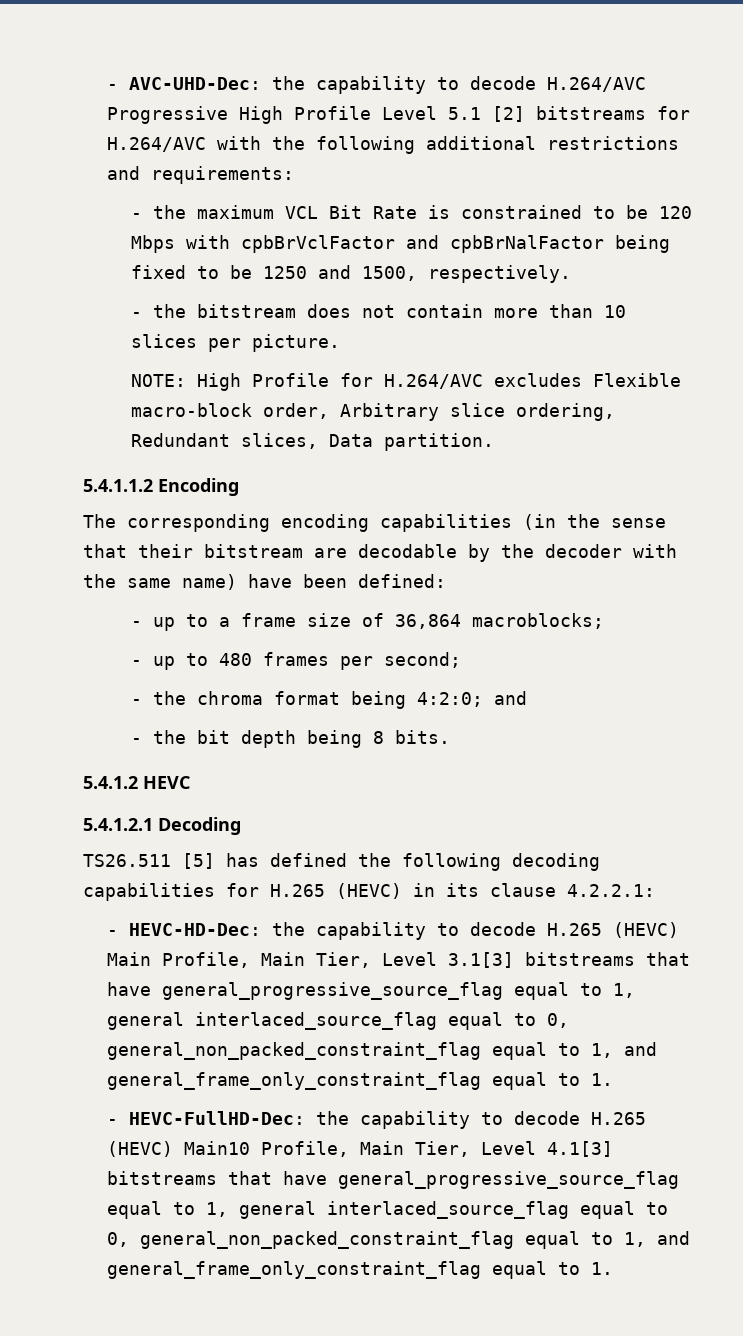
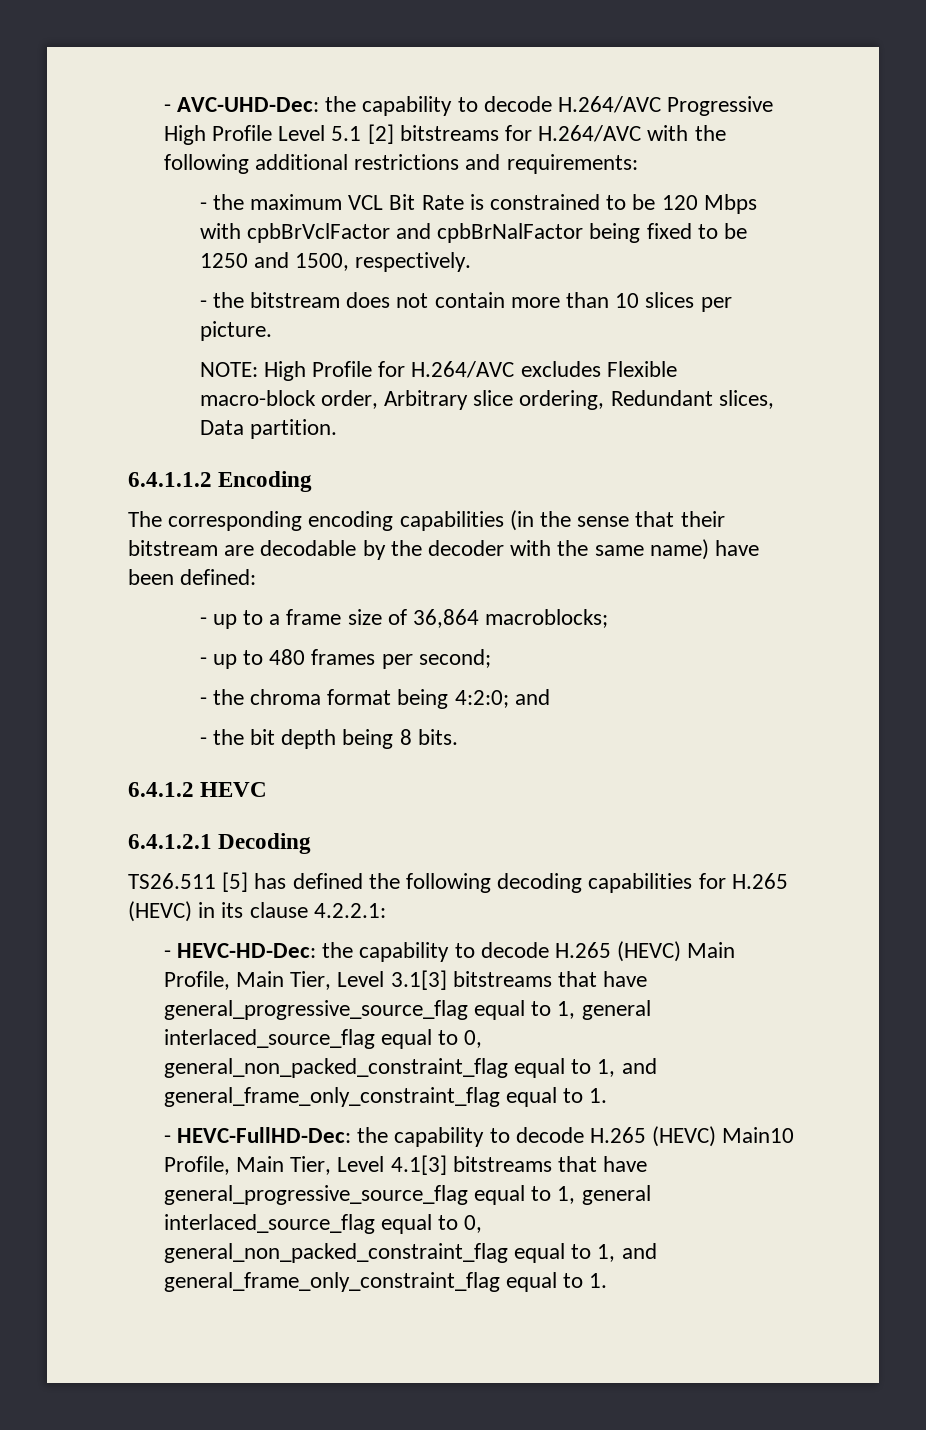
[83,479,153,492] 5.4.1.1.2 -> [128,472,212,487] 6.4.1.1.2
[83,776,138,789] 5.4.1.2 -> [128,782,194,797] 6.4.1.2
[83,818,153,831] 5.4.1.2.1 -> [128,834,212,849] 6.4.1.2.1

